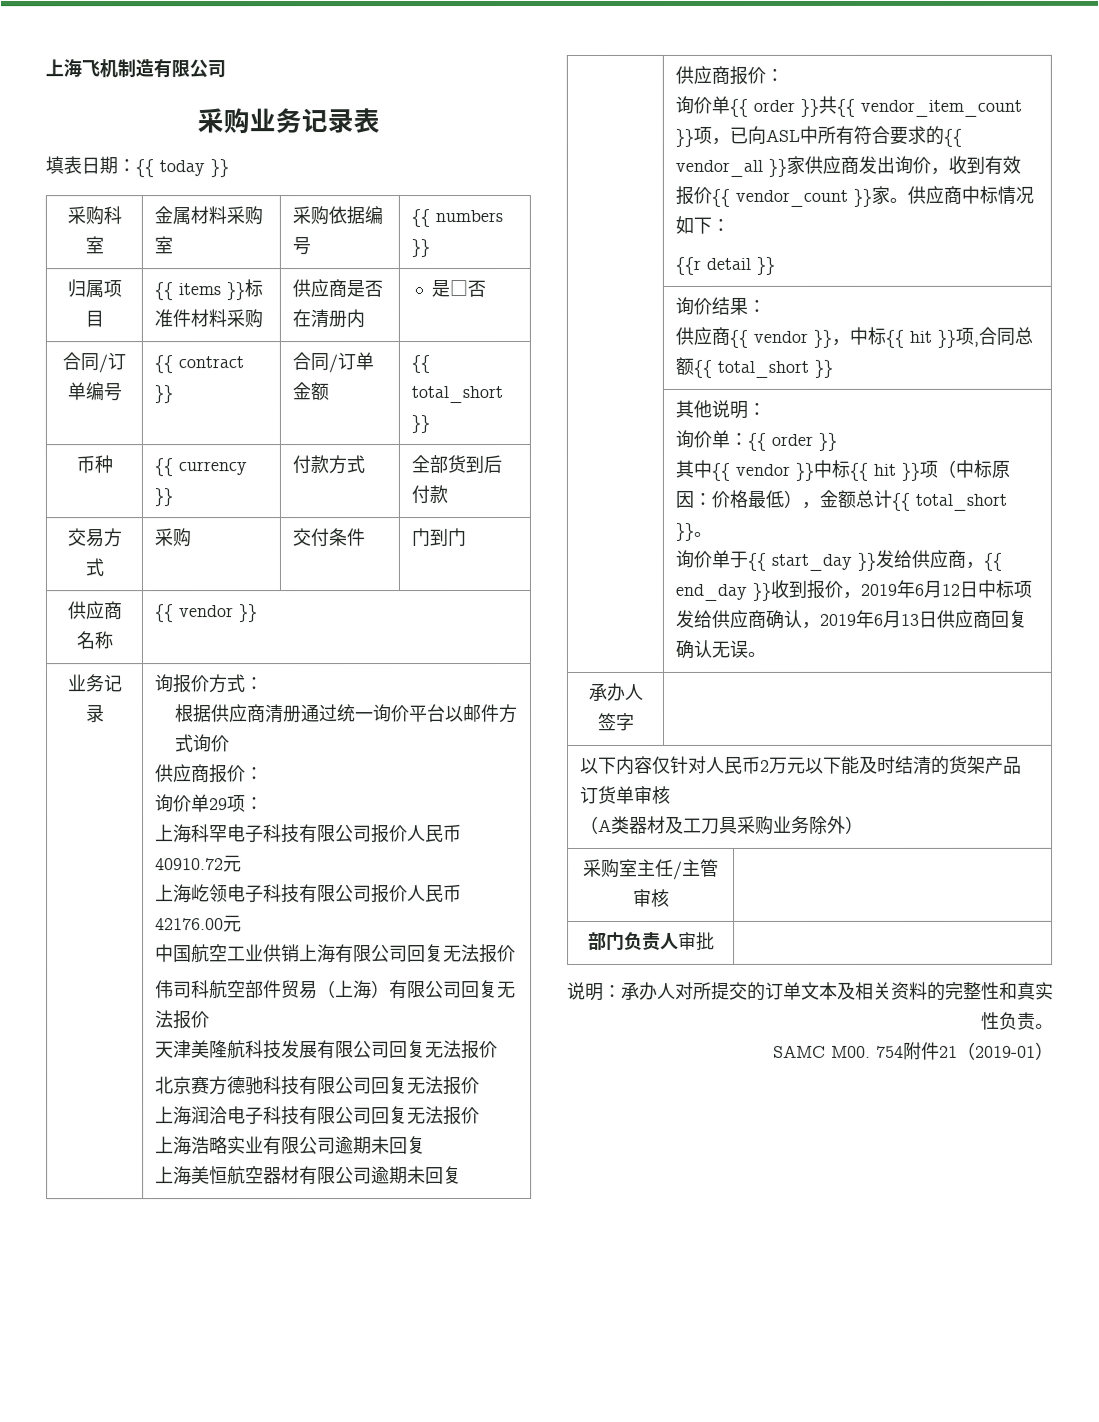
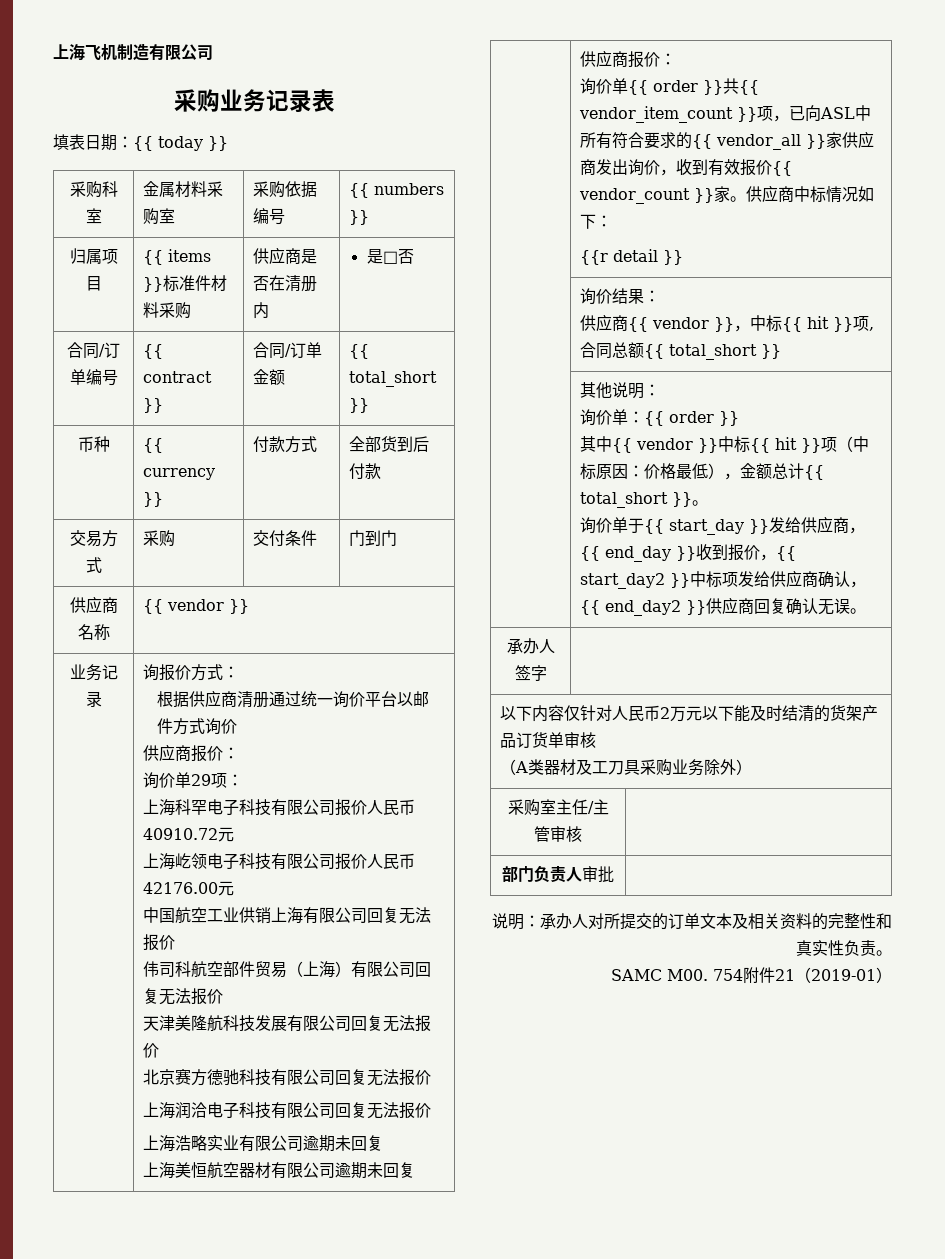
[860,579,979,598] 2019年6月12日 -> [776,546,797,561] [580,573,691,589] {{ start_day2 }}
[819,609,938,628] 2019年6月13日 -> [580,600,707,616] {{ end_day2 }}

